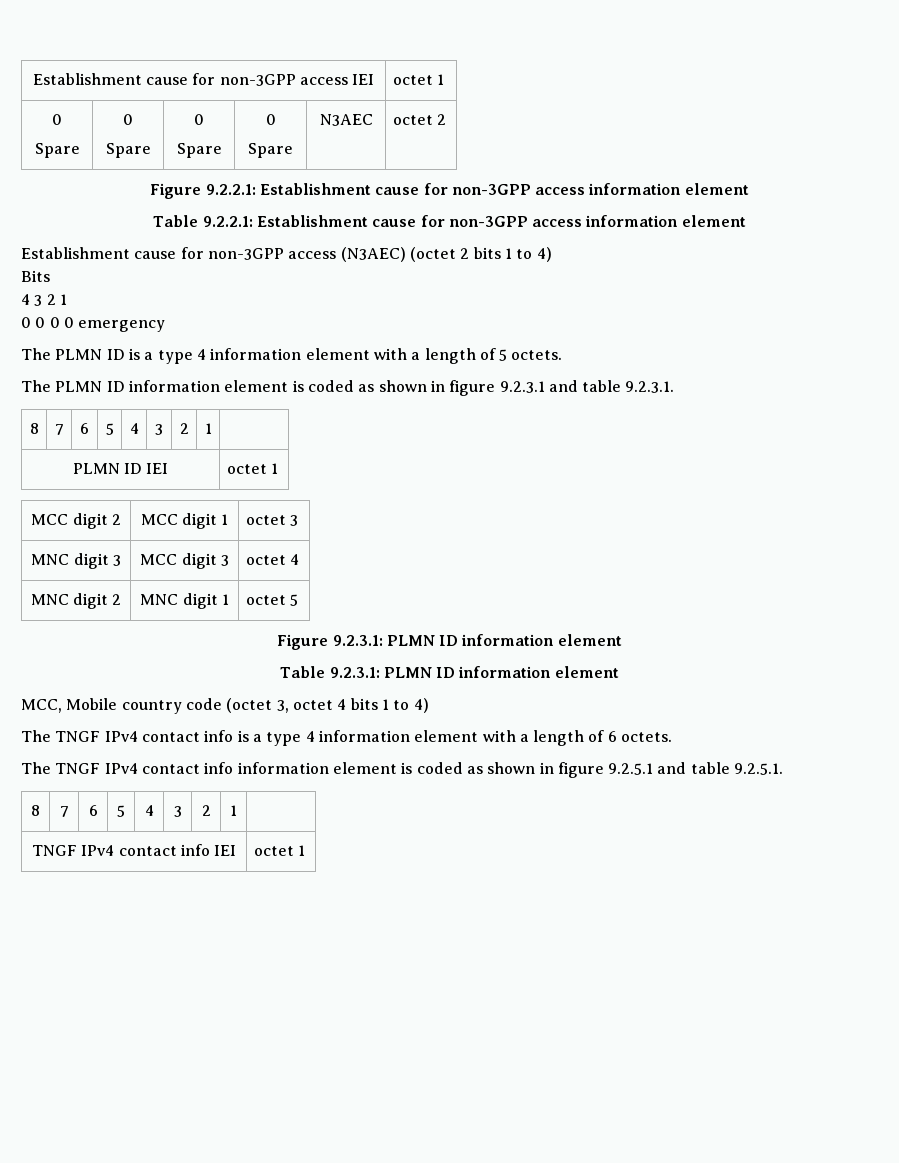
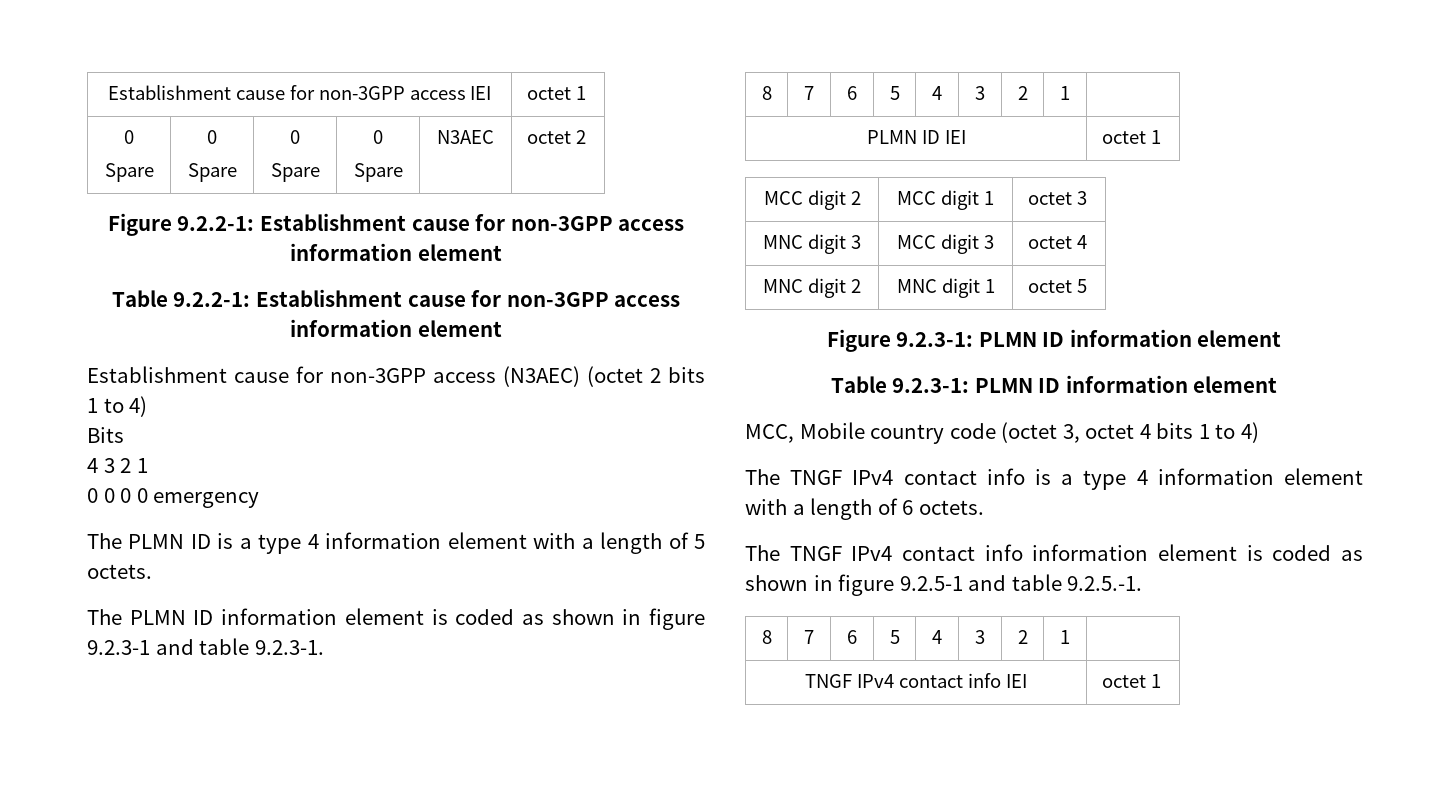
[205,184,256,195] 9.2.2.1: -> [177,216,255,231] 9.2.2-1:
[202,216,253,227] 9.2.2.1: -> [173,292,251,307] 9.2.2-1:
[499,380,675,393] 9.2.3.1 and table 9.2.3.1. -> [87,638,324,655] 9.2.3-1 and table 9.2.3-1.
[332,635,383,646] 9.2.3.1: -> [896,332,974,347] 9.2.3-1:
[329,667,380,678] 9.2.3.1: -> [892,378,970,393] 9.2.3-1:
[608,762,784,775] 9.2.5.1 and table 9.2.5.1. -> [899,574,1143,591] 9.2.5-1 and table 9.2.5.-1.

